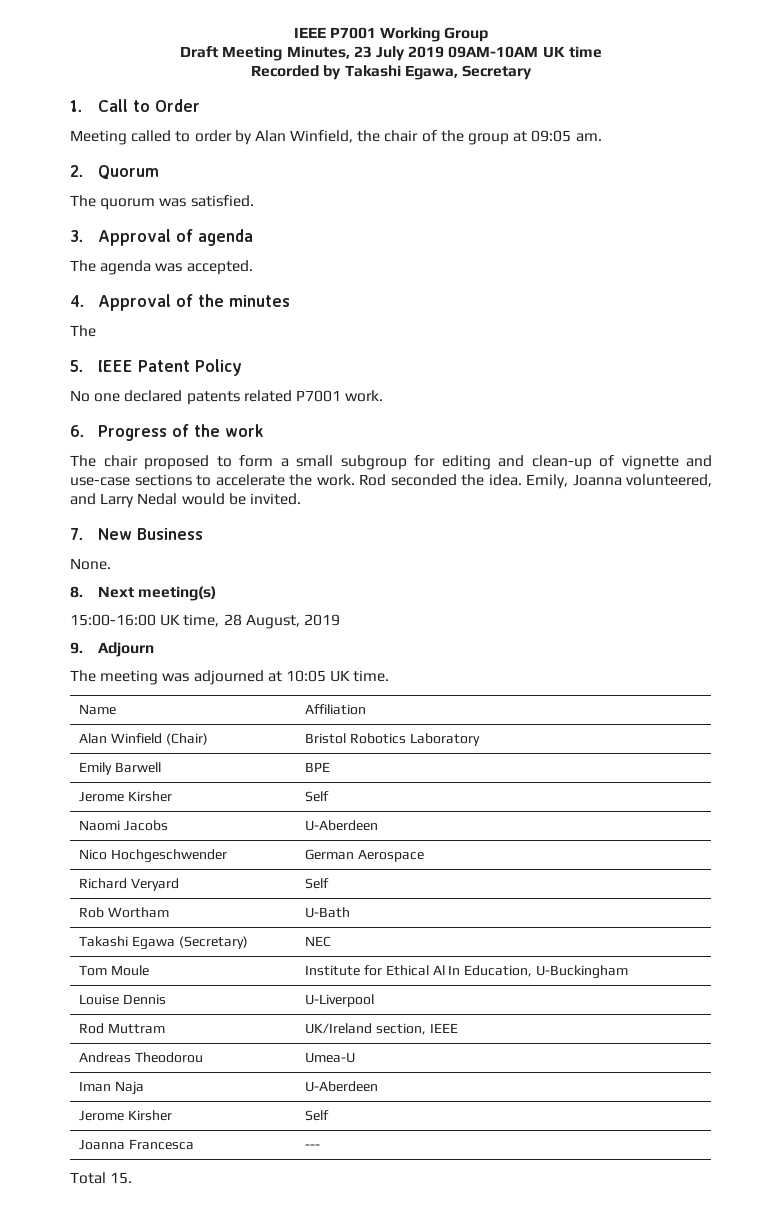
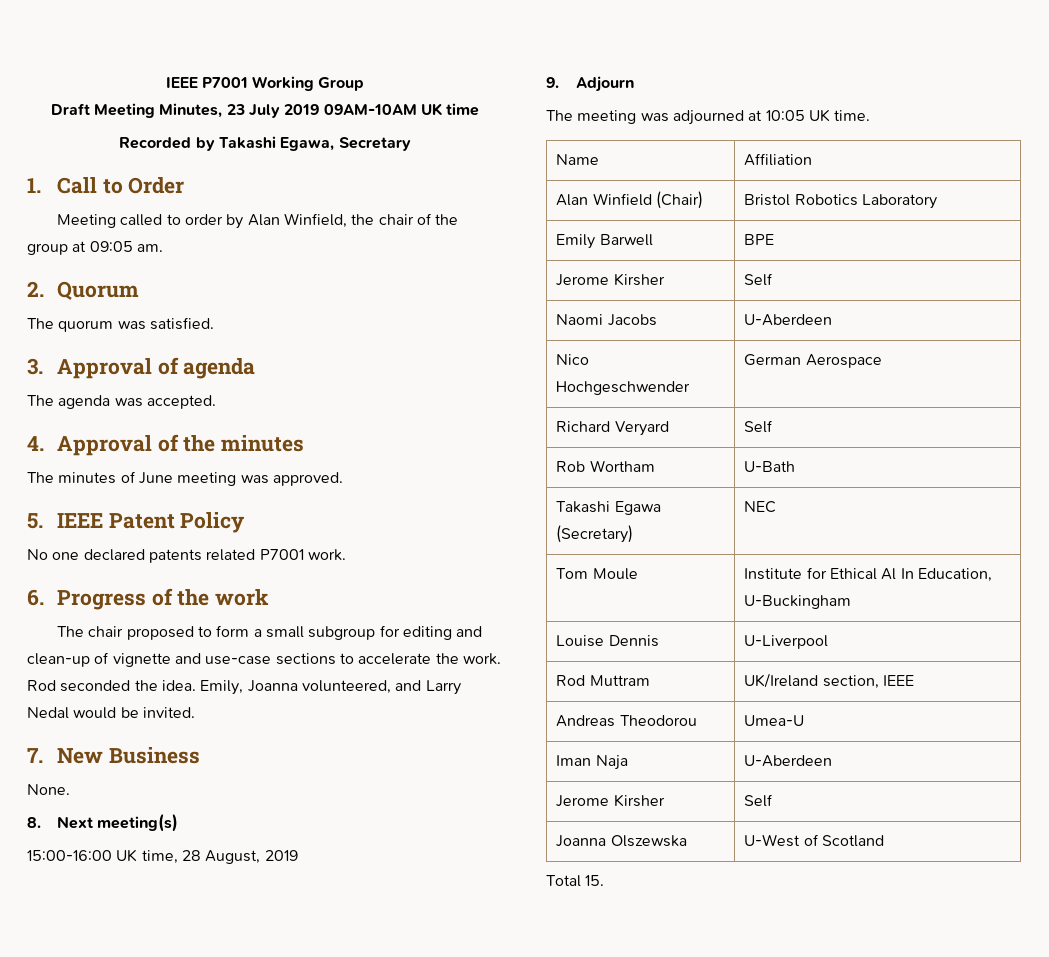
(96, 331) none -> [58,471,343,486] minutes of June meeting was approved.
[129,1139,195,1150] [305,1144,321,1149] Francesca | --- -> [610,835,687,847] [744,834,884,847] Olszewska | U-West of Scotland

